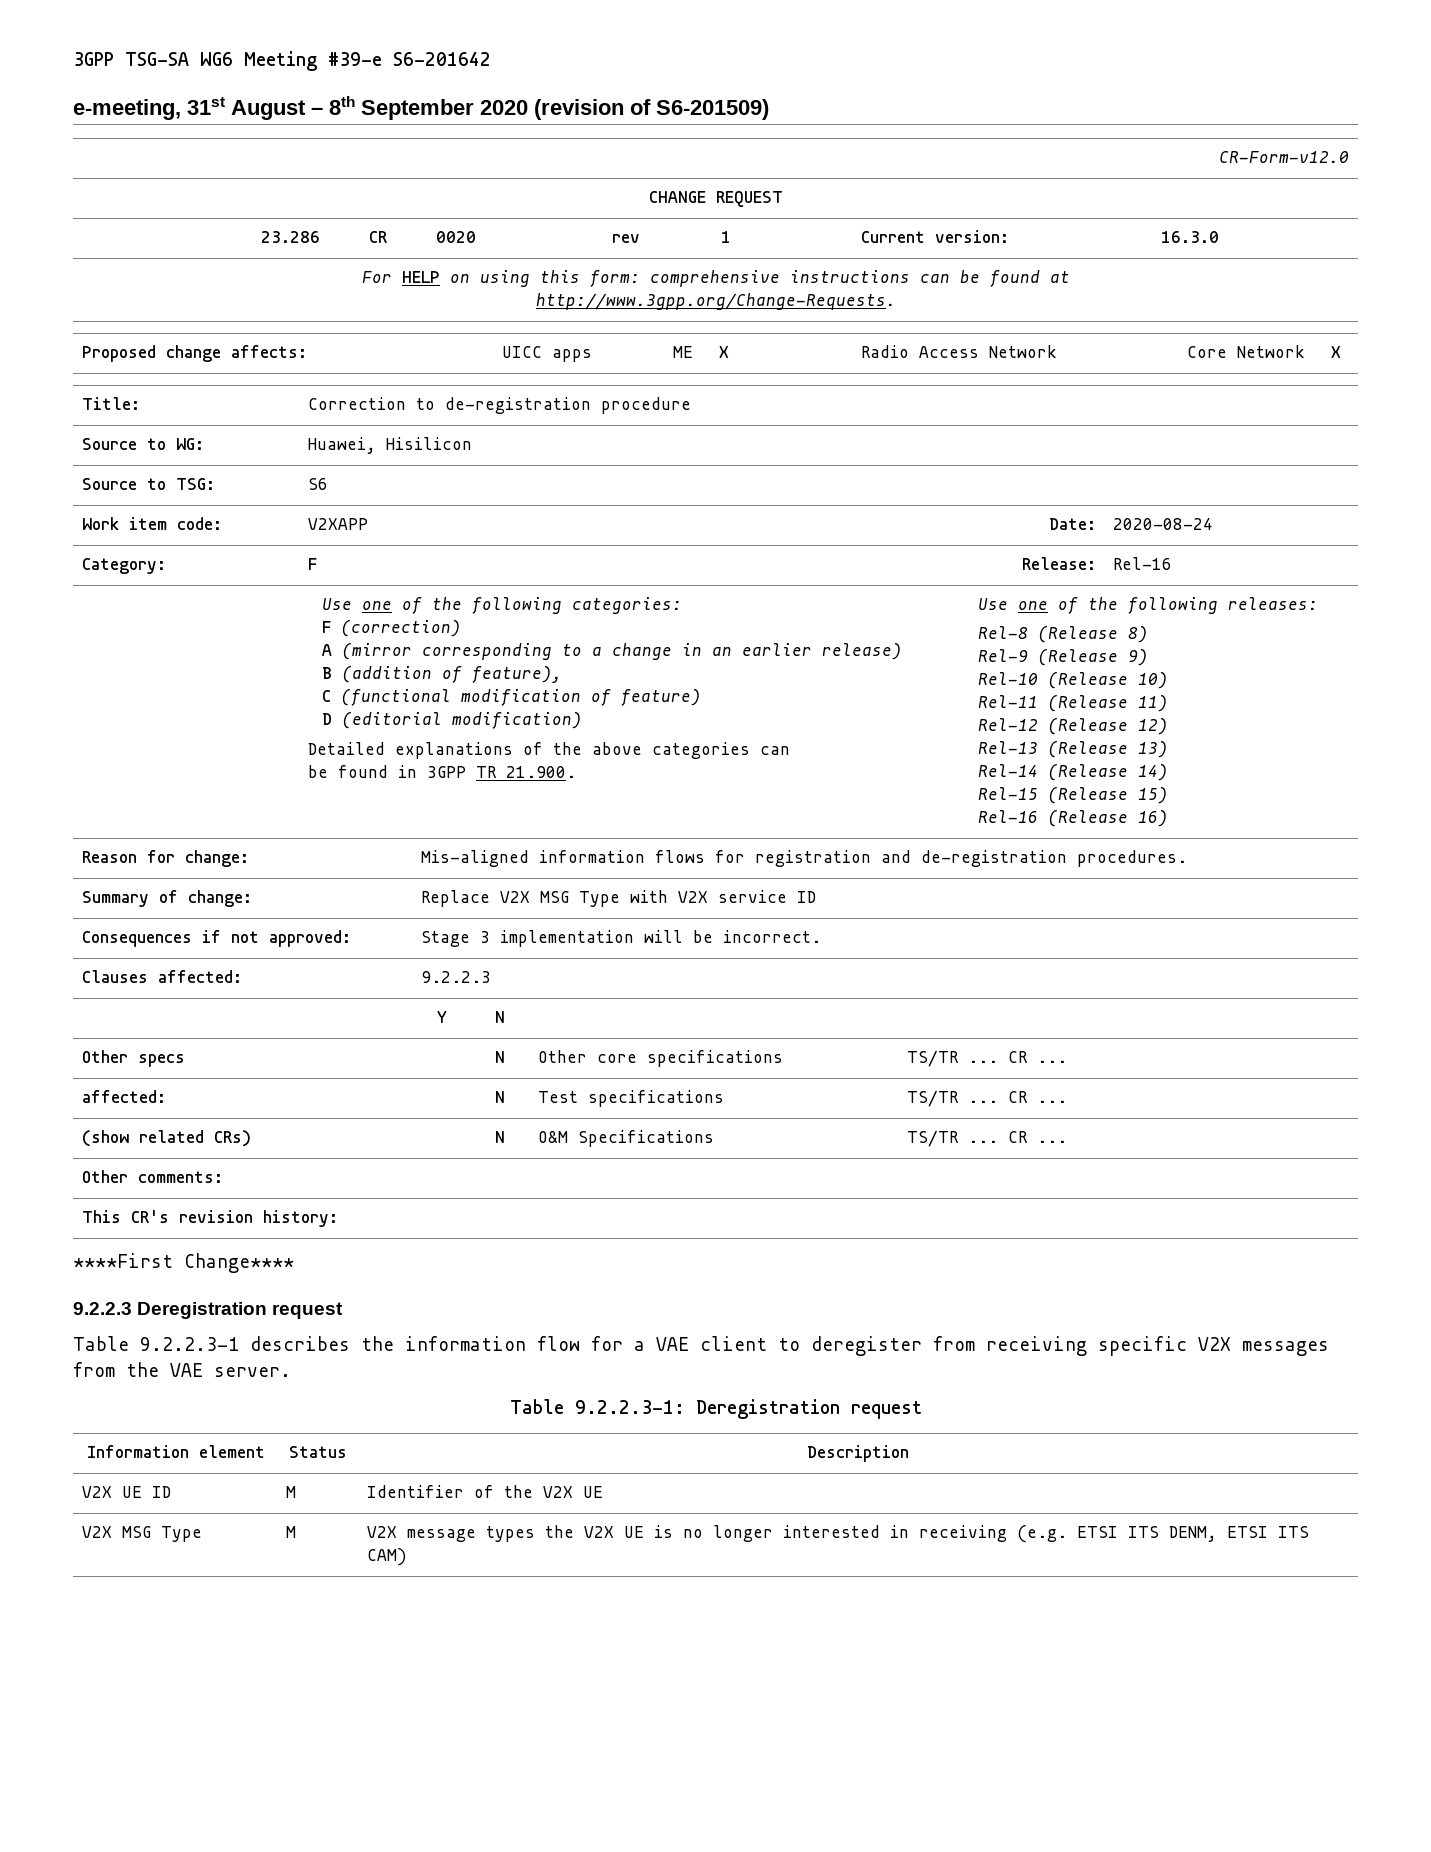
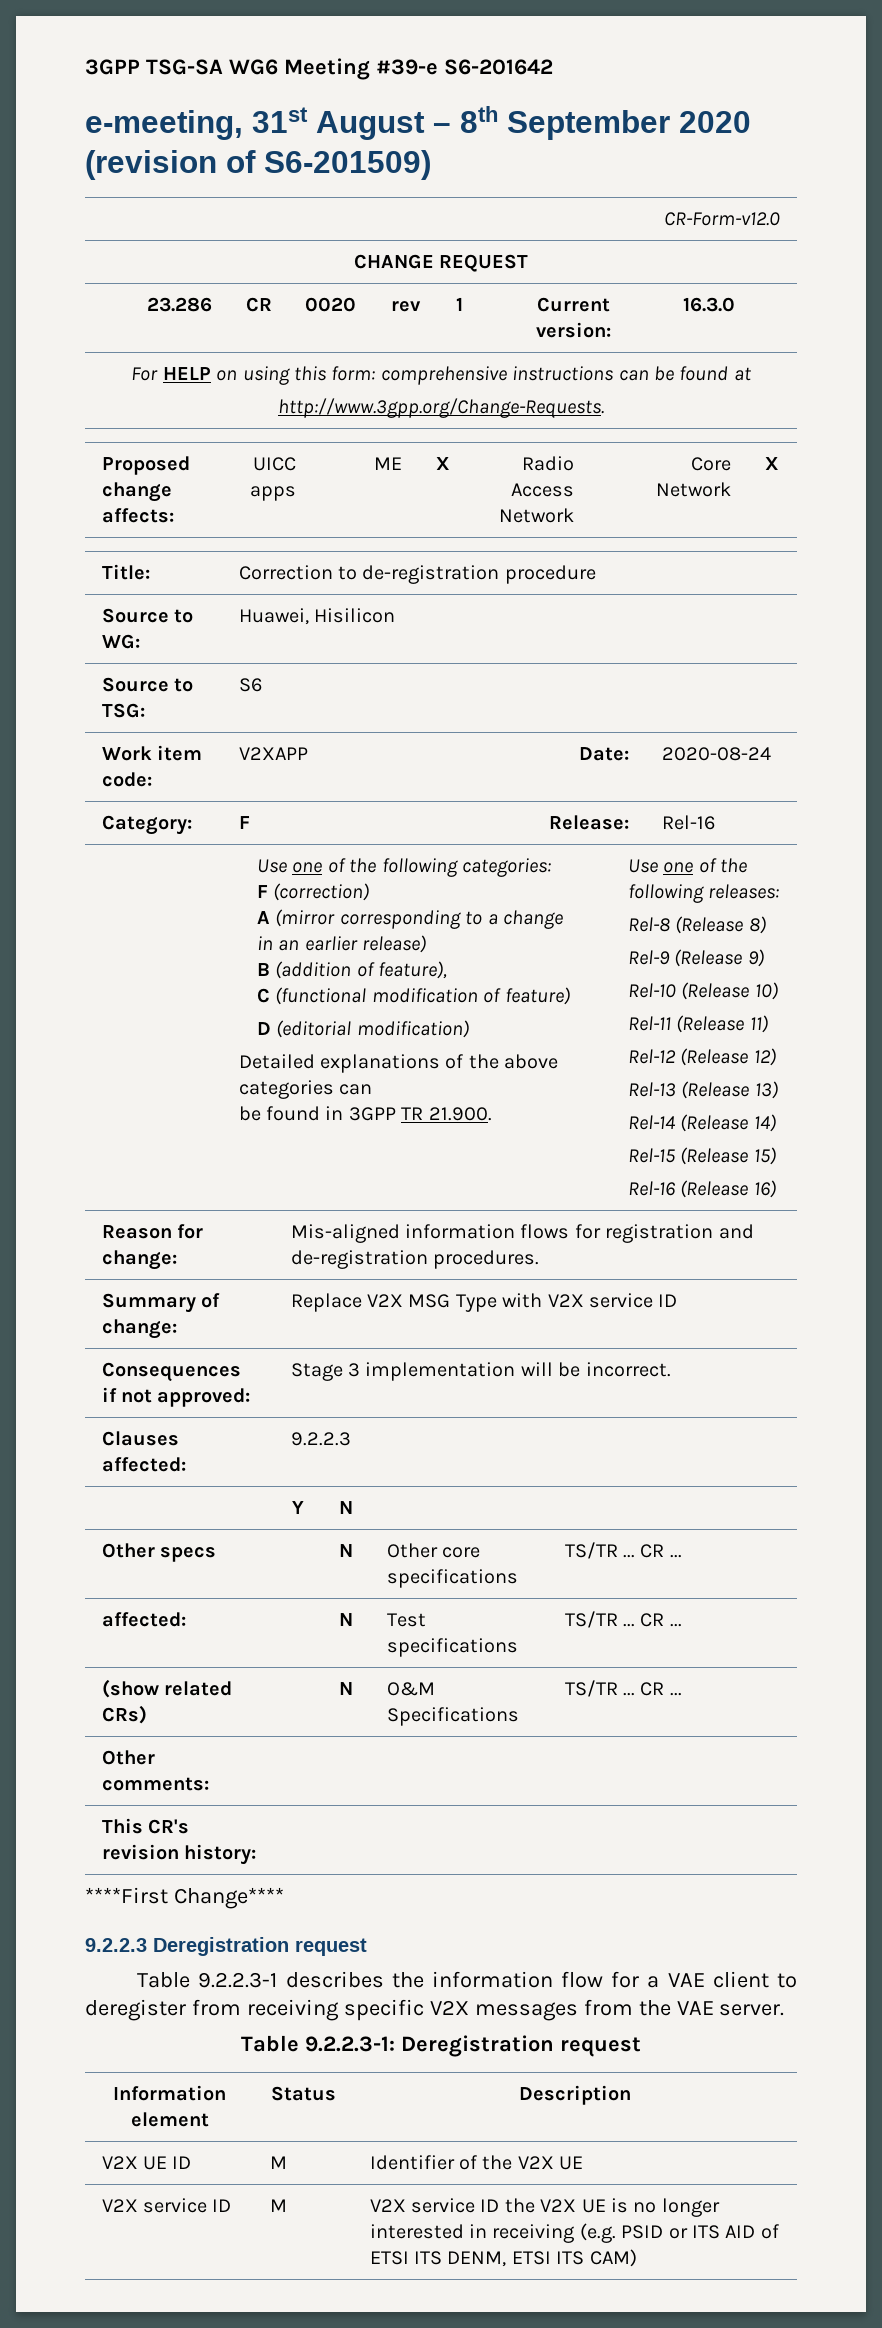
[121,1526,202,1542] MSG Type -> [142,2198,232,2213] service ID
[406,1526,535,1542] message types -> [410,2198,500,2213] service ID
(1067, 1534) none -> [621,2224,779,2239] PSID or ITS AID of

